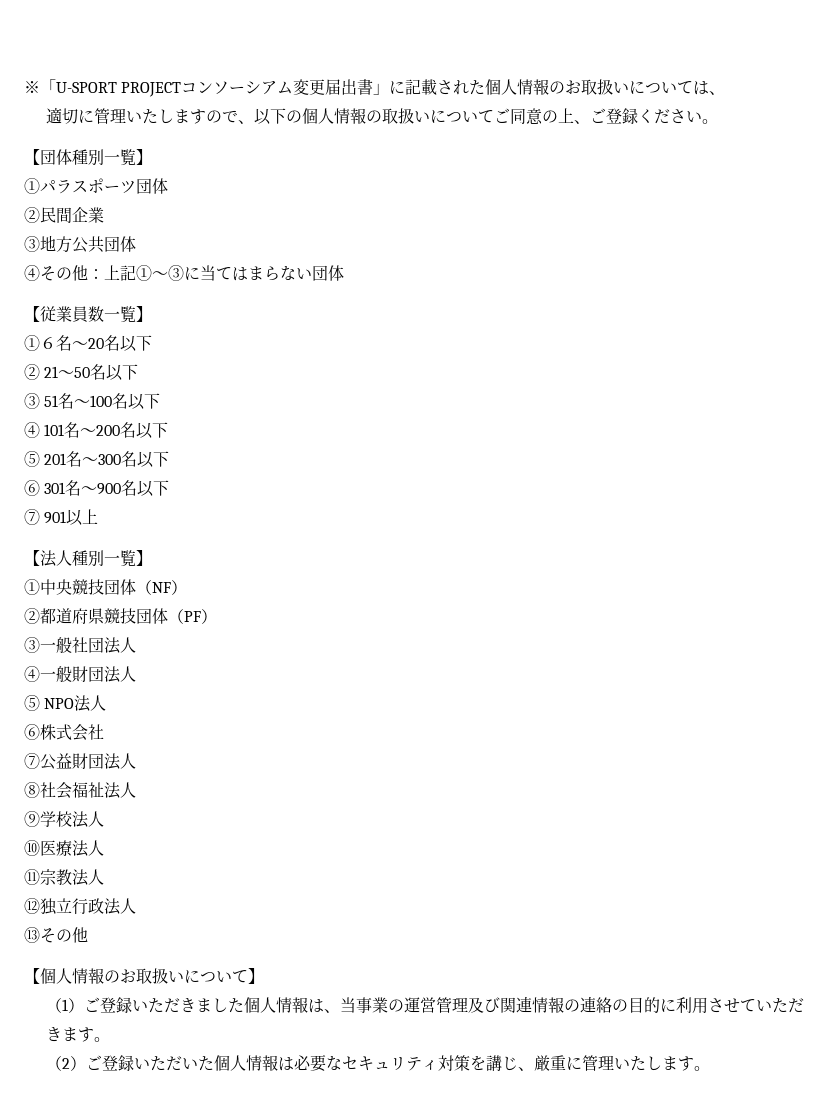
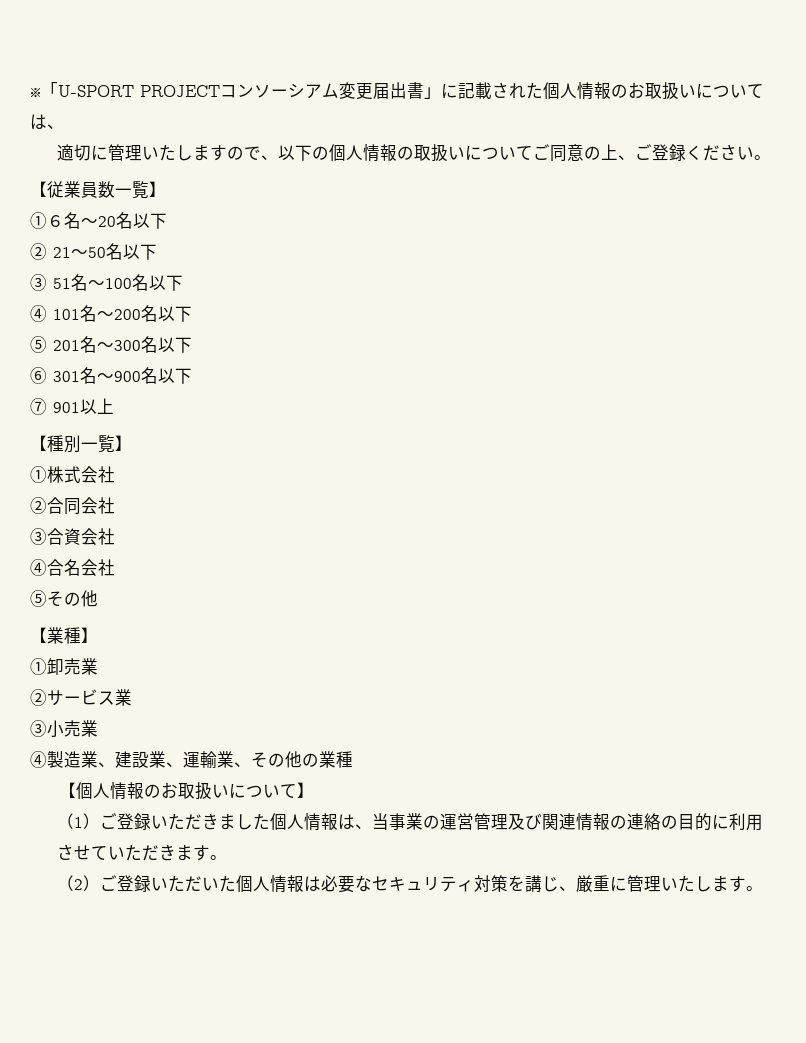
[24,149,152,166] [24,178,168,194] [24,207,104,223] [24,235,136,253] [24,265,344,281] // 【団体種別一覧】 // ①パラスポーツ団体 // ②民間企業 // ③地方公共団体 // ④その他：上記①〜③に当てはまらない団体 -> (772, 157) none
[40,550,152,567] [24,579,187,595] [24,608,217,624] [24,637,136,654] [24,666,136,683] [24,695,107,712] [24,724,104,741] [24,753,136,770] [24,782,136,799] [24,811,104,828] [24,840,104,857] [24,869,104,886] [24,898,136,915] [24,927,88,943] 法人種別一覧】 // ①中央競技団体（NF） // ②都道府県競技団体（PF） // ③一般社団法人 // ④一般財団法人 // ⑤ NPO法人 // ⑥株式会社 // ⑦公益財団法人 // ⑧社会福祉法人 // ⑨学校法人 // ⑩医療法人 // ⑪宗教法人 // ⑫独立行政法人 // ⑬その他 -> [47,435,132,453] [30,466,115,483] [30,497,115,515] [30,528,115,545] [30,559,115,576] [30,590,98,607] [30,627,98,644] [30,658,98,675] [30,689,132,706] [30,720,98,738] [30,751,353,768] 種別一覧】 // ①株式会社 // ②合同会社 // ③合資会社 // ④合名会社 // ⑤その他 // 【業種】 // ①卸売業 // ②サービス業 // ③小売業 // ④製造業、建設業、運輸業、その他の業種

